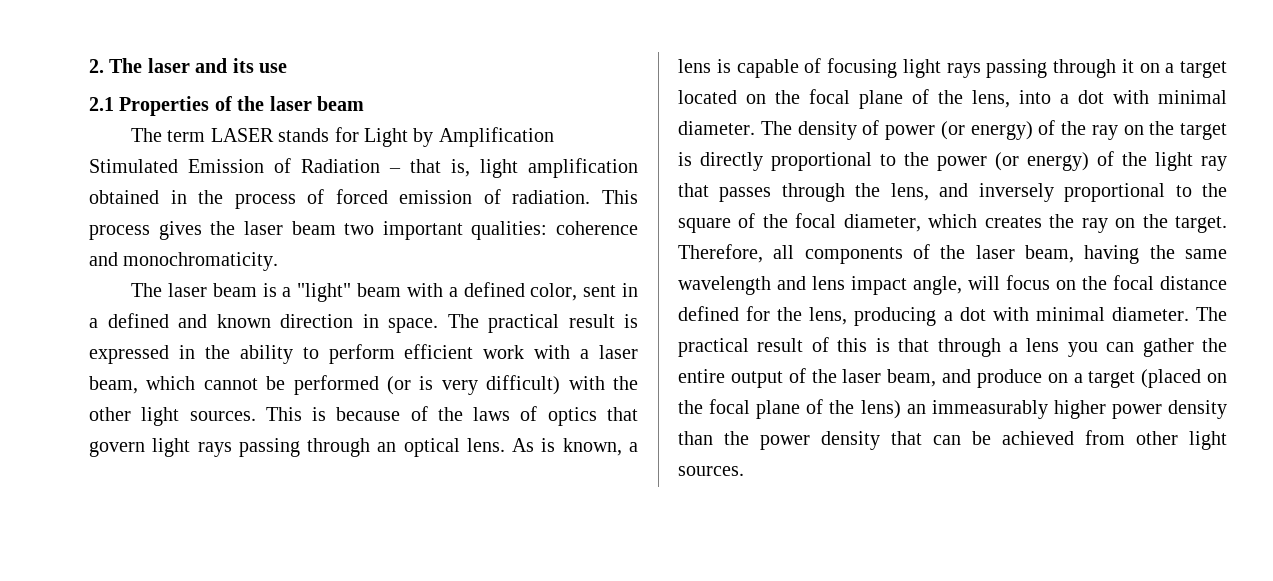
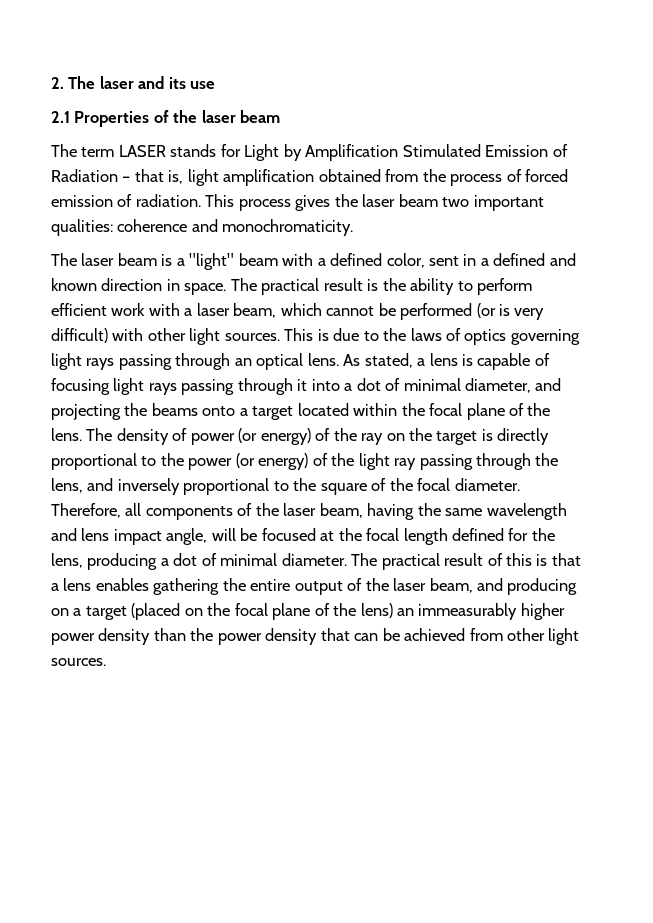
[170,190,187,204] in -> [385,169,419,182] from
[89,345,195,364] expressed in -> (379, 285) none
[612,376,638,390] the -> (144, 334) none
[336,406,428,421] because of -> [333,328,379,341] due to
[606,407,638,421] [89,441,145,457] that govern -> [510,329,580,345] governing
[541,438,622,456] is known, -> [364,353,413,368] stated,
[1139,63,1160,73] on -> [311,378,562,393] [51,403,236,420] into a dot of minimal diameter, and projecting the beams onto
[746,89,1227,109] [678,121,755,135] on the focal plane of the lens, into a dot with minimal diameter. -> [353,403,551,420] [51,428,82,441] within the focal plane of the lens.
[678,183,772,202] that passes -> [419,454,473,470] passing
[843,214,1227,233] diameter, which creates the ray on the target. -> [454,478,520,491] diameter.
[1006,275,1227,290] focus on the focal distance -> [240,528,448,545] be focused at the focal length
[992,307,1029,321] with -> [201,553,217,566] of
[937,338,1194,357] through a lens you can gather -> [51,578,220,595] a lens enables gathering
[976,369,1042,388] produce -> [507,578,578,595] producing

